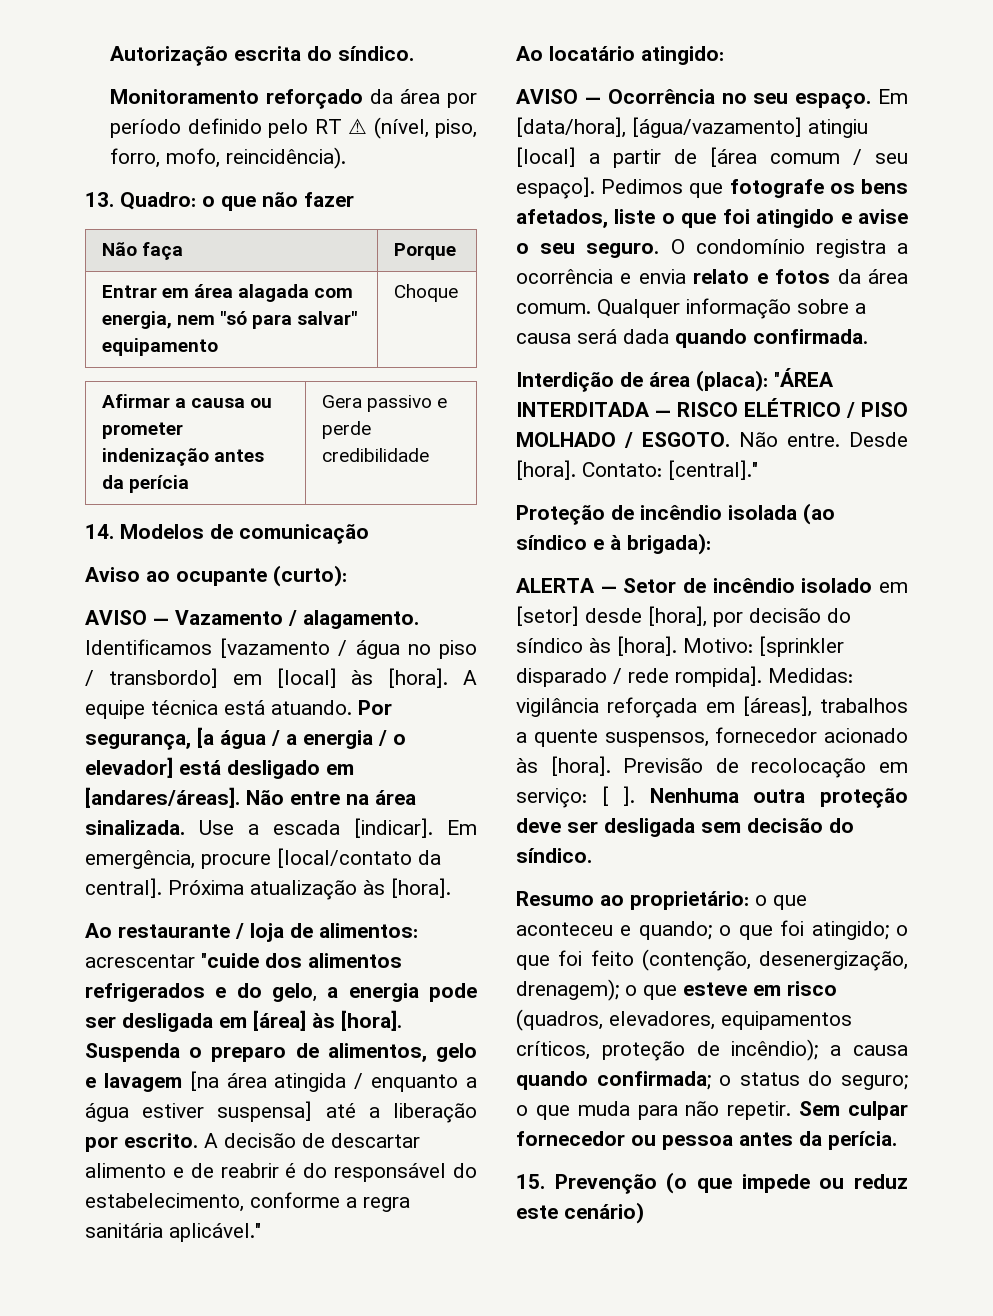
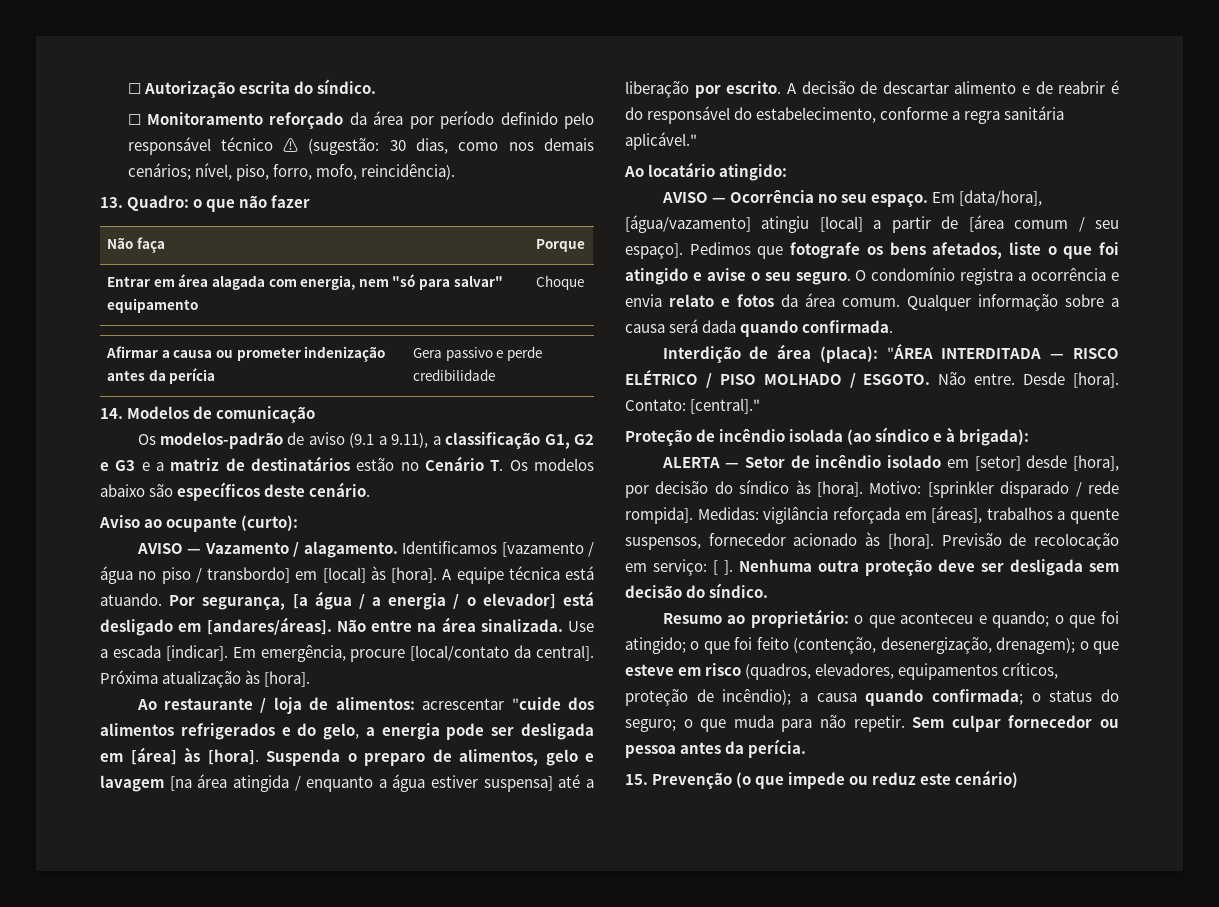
(110, 56) none -> [127,83,141,94] ☐
(415, 53) none -> [127,114,141,125] ☐
[314,117,429,139] RT ⚠ (nível, -> [127,137,594,155] [127,163,232,180] responsável técnico ⚠ (sugestão: 30 dias, como nos demais cenários; nível,
(369, 534) none -> [137,432,595,449] [100,456,594,471] [100,482,371,501] // Os modelos-padrão de aviso (9.1 a 9.11), a classificação G1, G2 e G3 e a matriz de destinatários estão no Cenário T. Os modelos abaixo são específicos deste cenário.

